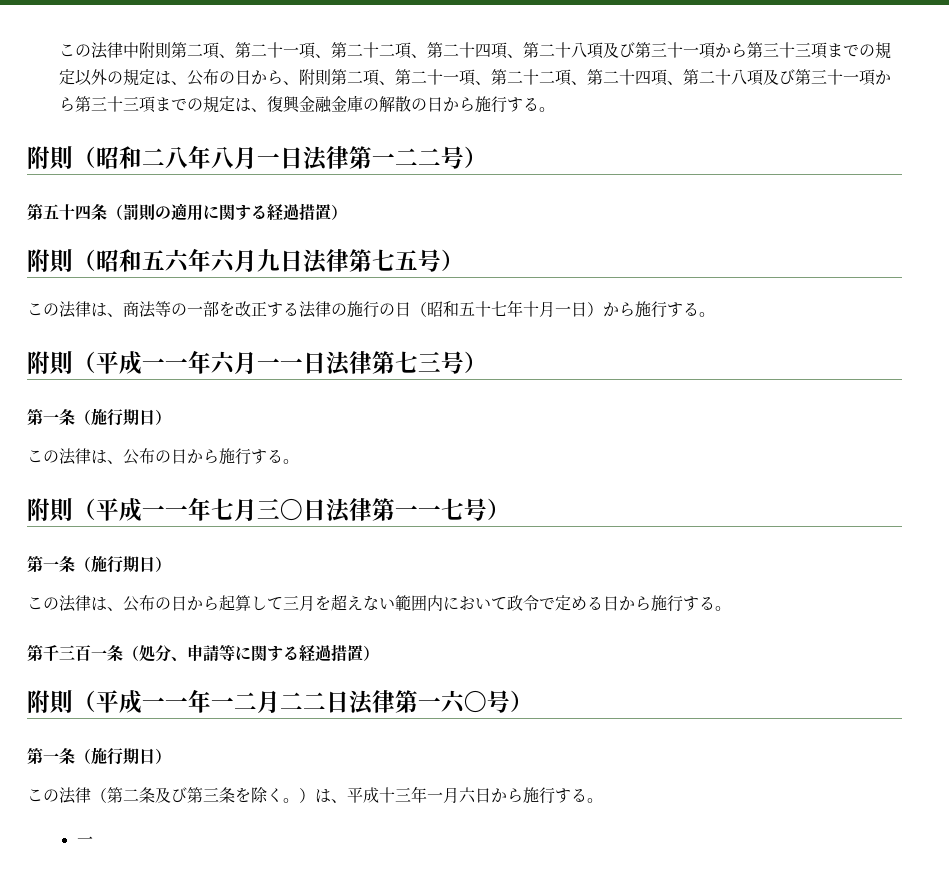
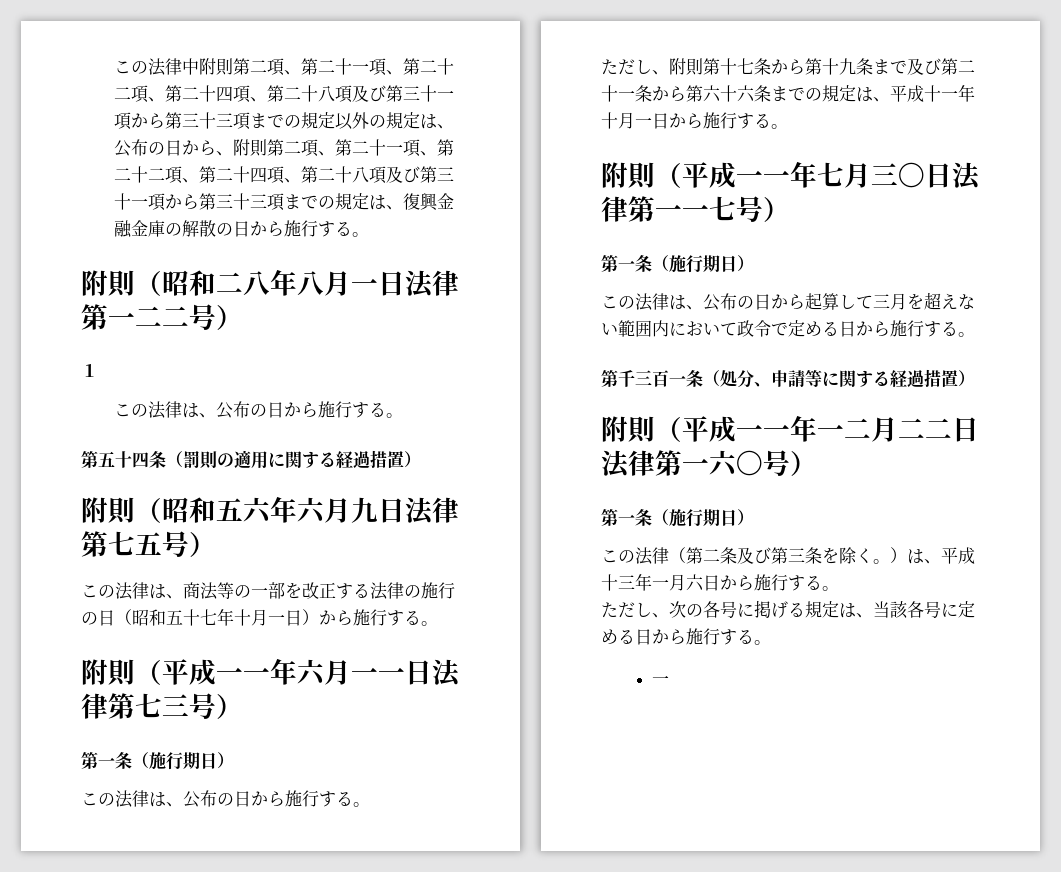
(487, 157) none -> [81,364,98,377] [113,401,403,419] // １ // この法律は、公布の日から施行する。
(299, 461) none -> [601,58,975,76] [601,84,975,102] [601,112,788,129] // ただし、附則第十七条から第十九条まで及び第二十一条から第六十六条までの規定は、平成十一年十月一日から施行する。
(603, 800) none -> [601,600,975,619] [601,628,771,645] // ただし、次の各号に掲げる規定は、当該各号に定める日から施行する。

